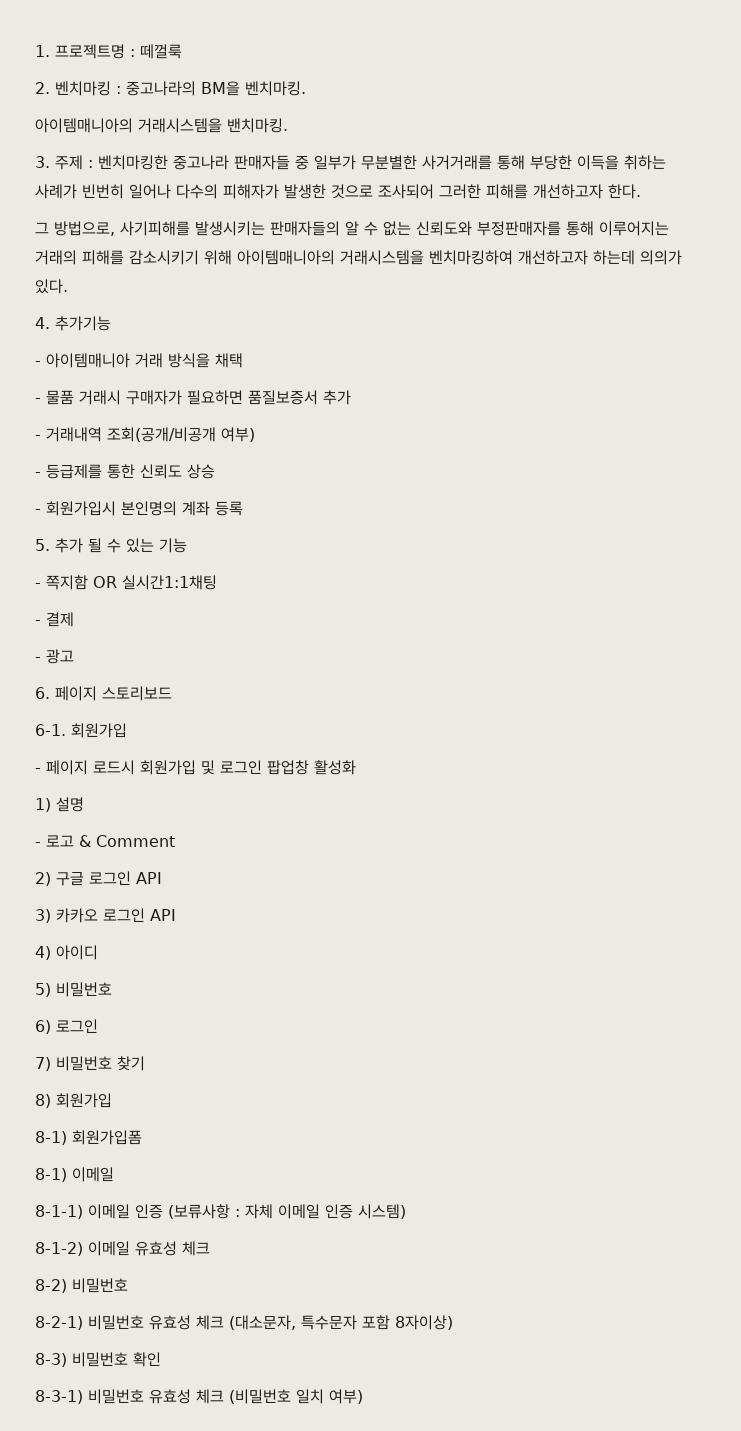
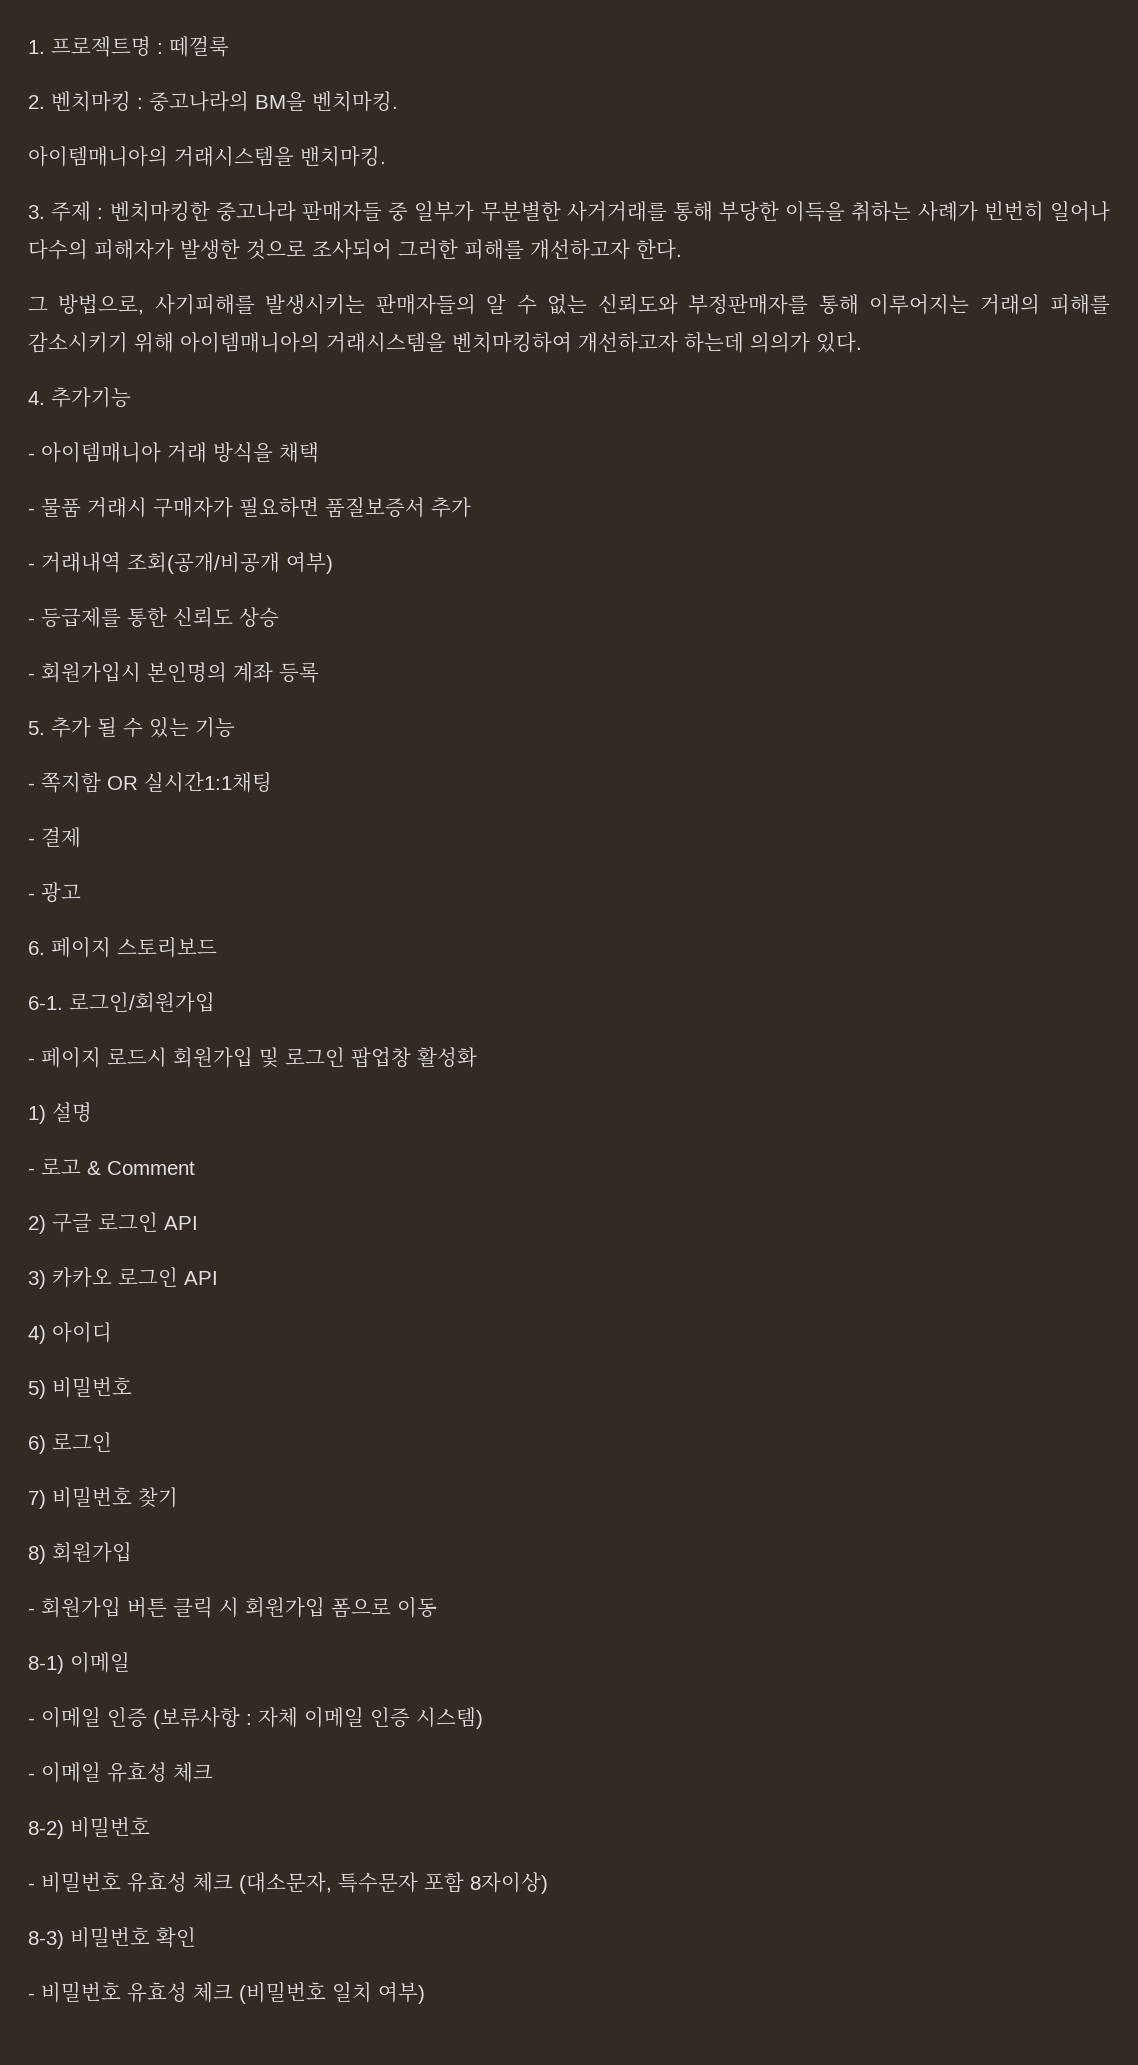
[71,723,127,738] 회원가입 -> [69,992,215,1013] 로그인/회원가입
[35,1130,142,1145] 8-1) 회원가입폼 -> [28,1597,437,1618] - 회원가입 버튼 클릭 시 회원가입 폼으로 이동
[35,1205,83,1219] 8-1-1) -> [28,1718,35,1725] -
[35,1242,83,1256] 8-1-2) -> [28,1773,35,1780] -
[35,1316,83,1330] 8-2-1) -> [28,1883,35,1890] -
[35,1390,83,1404] 8-3-1) -> [28,1993,35,2000] -

